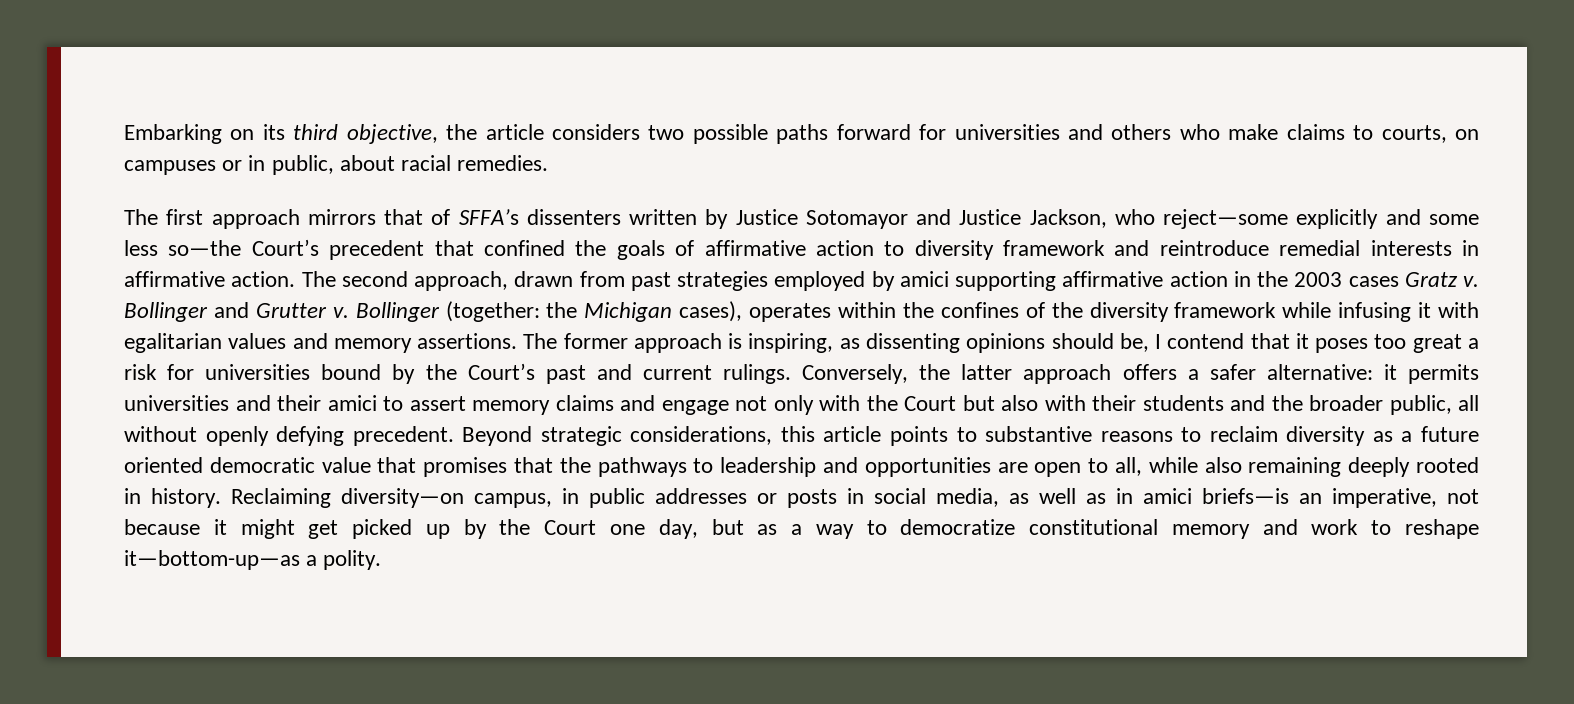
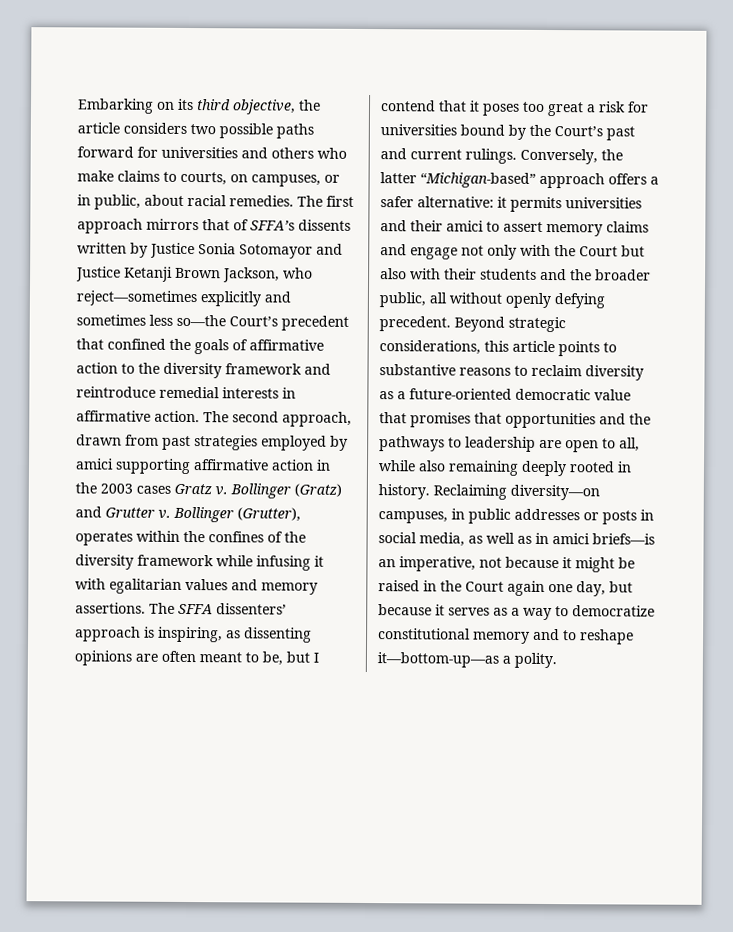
[124,160,216,175] campuses -> [251,174,321,187] campuses,
(549, 163) // -> (294, 201) none
[526,209,621,225] dissenters -> [298,219,351,231] dissents
(798, 217) none -> [198,243,236,255] Sonia
(1022, 217) none -> [124,266,221,282] Ketanji Brown
[1163,209,1289,229] reject—some -> [76,290,197,307] reject—sometimes
[1429,214,1480,225] some -> [76,314,146,326] sometimes
(905, 248) none -> [138,362,160,374] the
(208, 312) none -> [294,483,342,497] (Gratz)
[445,301,743,322] (together: the Michigan cases), -> [237,507,301,522] (Grutter),
[563,333,628,349] former -> [178,603,287,615] SFFA dissenters’
[1051,333,1149,352] should be, -> [135,650,310,666] are often meant to be, but
(1013, 372) none -> [420,172,536,188] “Michigan-based”
[1421,426,1480,442] [124,457,203,473] future oriented -> [409,388,512,400] future-oriented
(553, 465) none -> [505,412,626,429] opportunities and
[823,457,991,477] and opportunities -> (536, 444) none
[474,493,552,508] campus, -> [378,511,448,524] campuses,
[308,519,597,539] get picked up by the Court -> [618,557,635,569] [378,580,545,596] be raised in the Court again
(744, 527) none -> [378,604,490,616] because it serves
[1311,519,1359,535] work -> (560, 634) none

